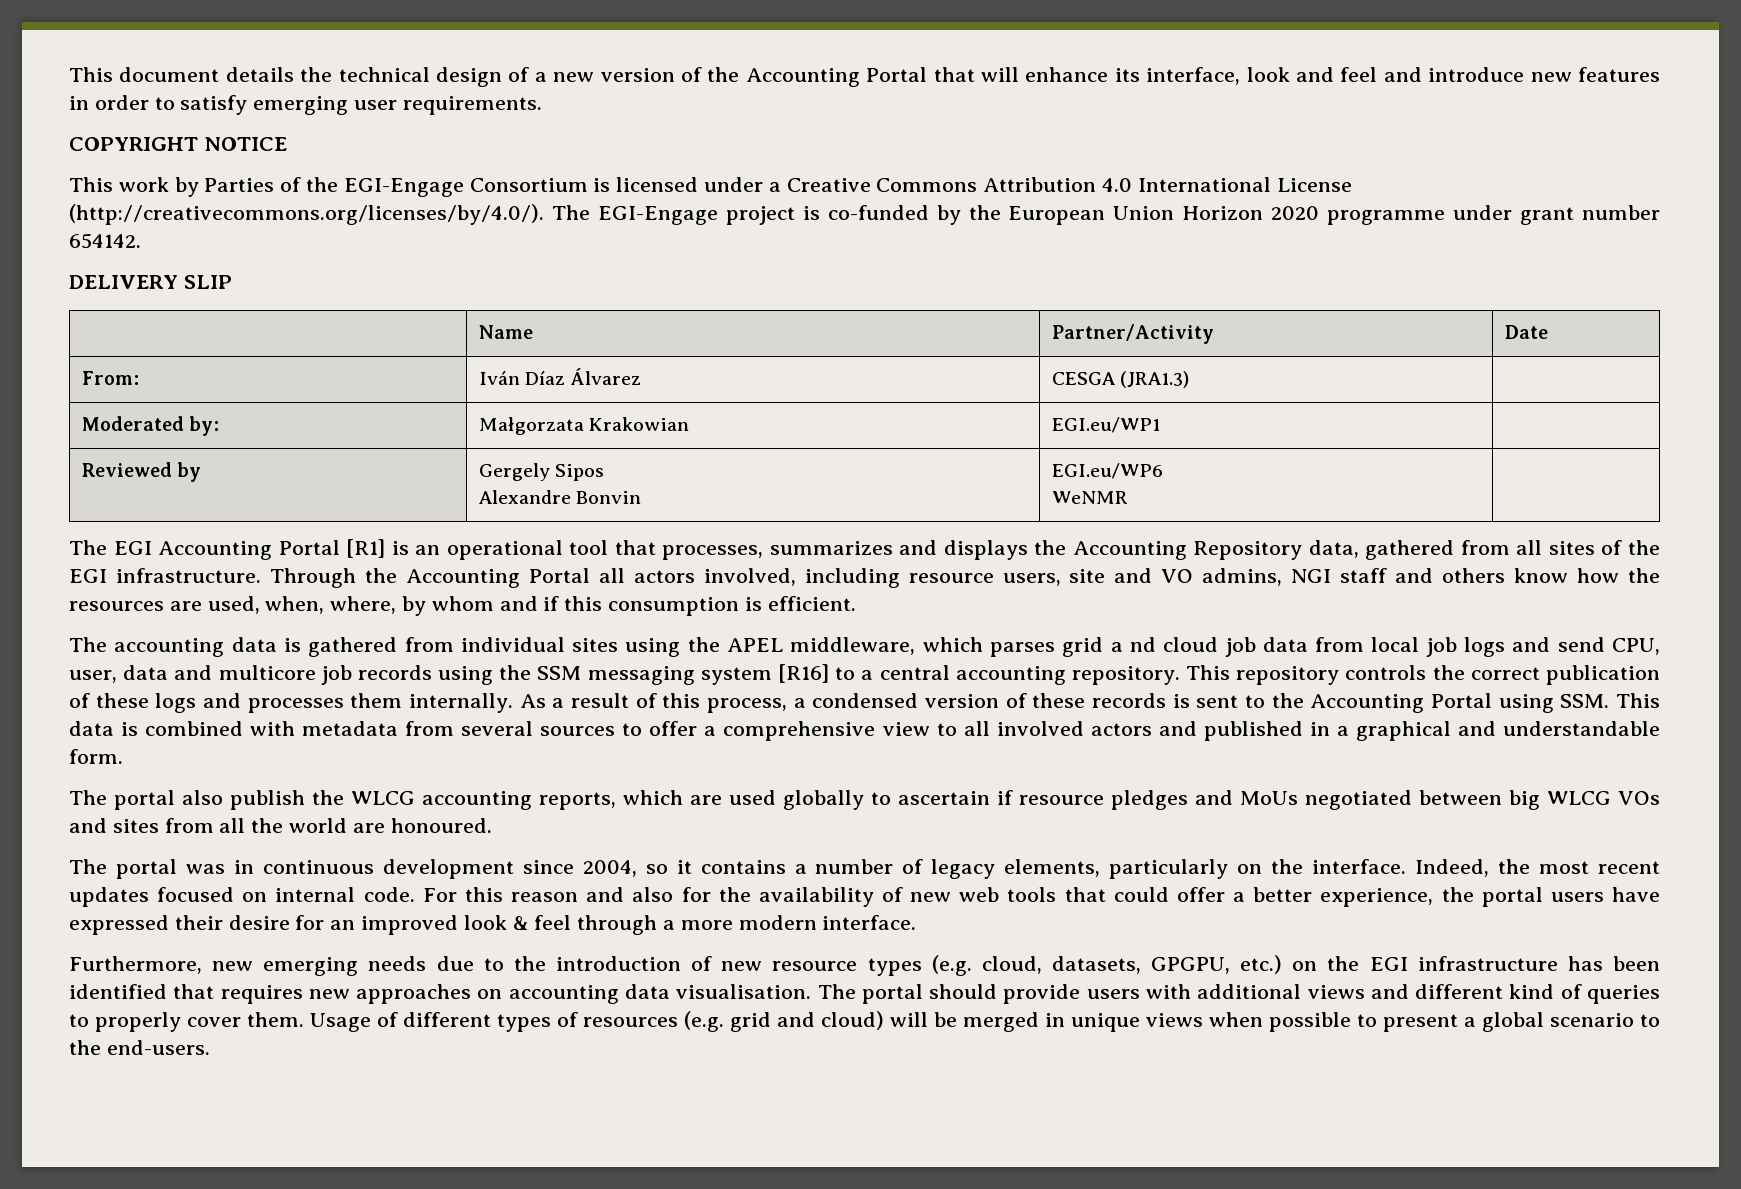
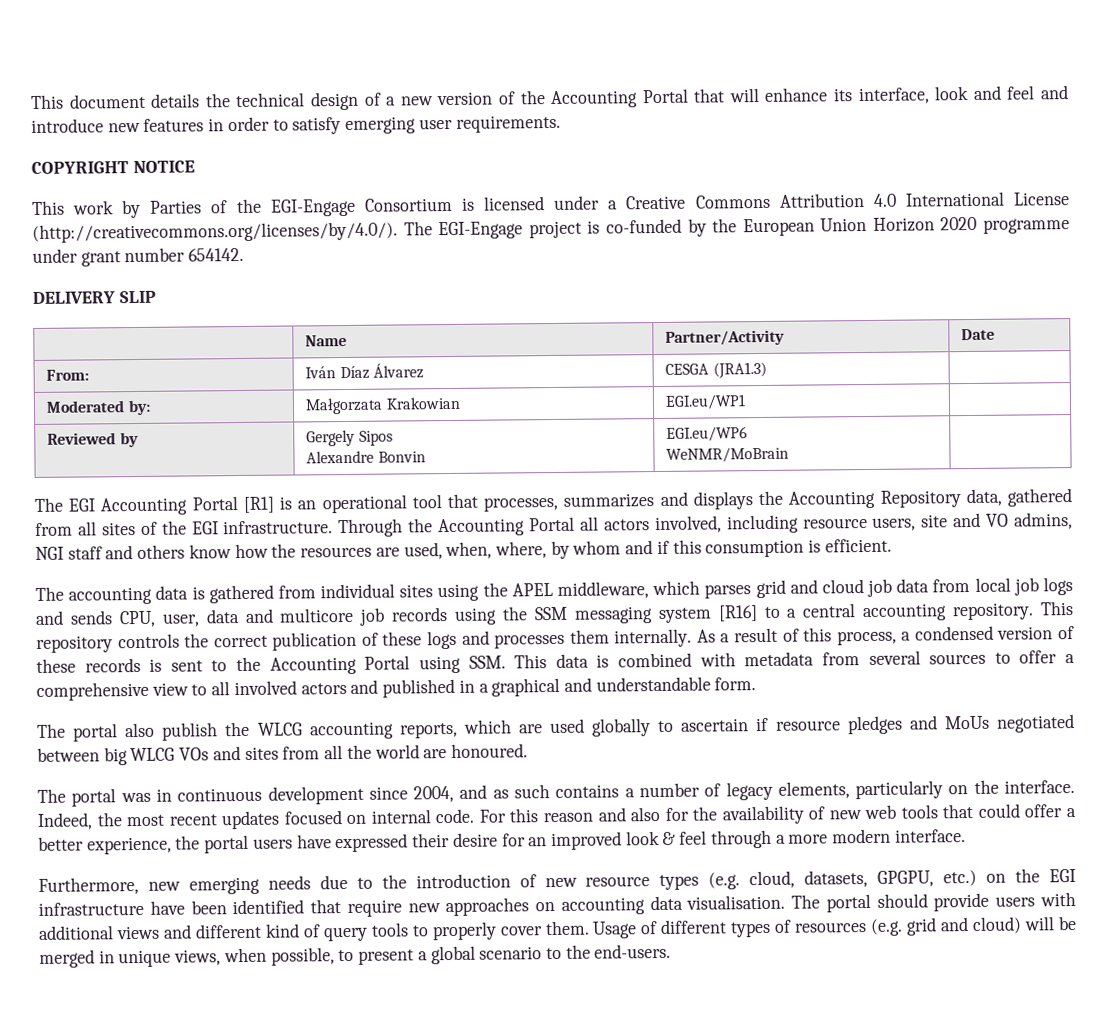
[1051,491,1128,504] WeNMR -> [666,446,790,463] WeNMR/MoBrain
[1110,637,1156,652] a nd -> [789,579,818,594] and
[1557,637,1605,652] send -> [69,610,113,625] sends
[645,860,692,874] so it -> [459,784,550,799] and as such
[1567,956,1603,971] has -> [149,900,185,915] have
[220,985,303,1004] requires -> [346,899,402,918] require
[1586,985,1660,1004] queries -> [322,922,409,942] query tools
[1146,1012,1351,1032] views when possible -> [174,947,335,966] views, when possible,

